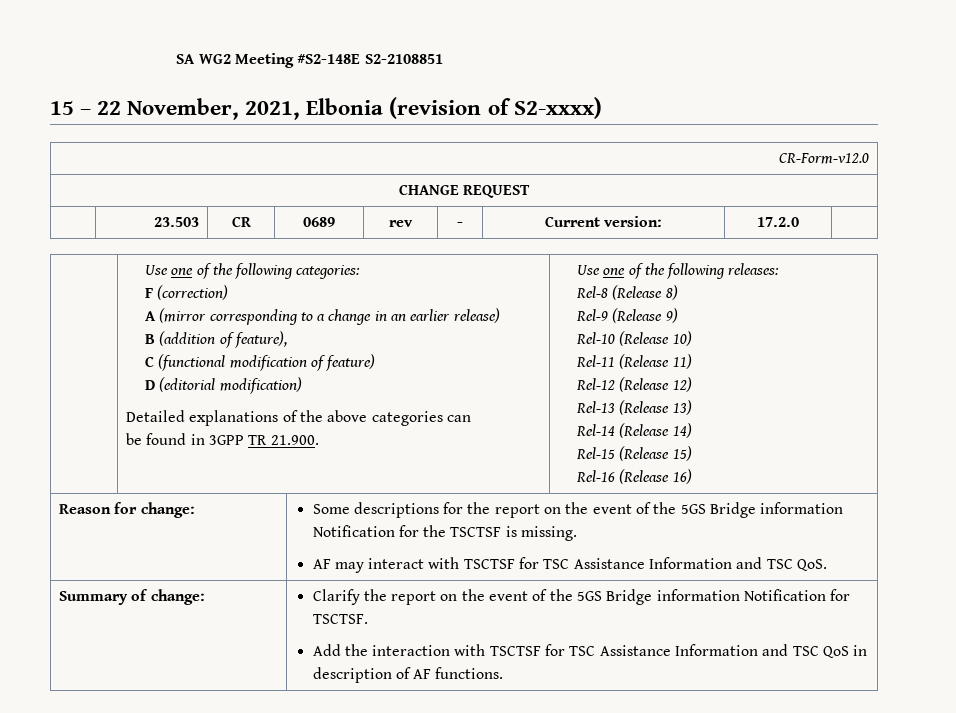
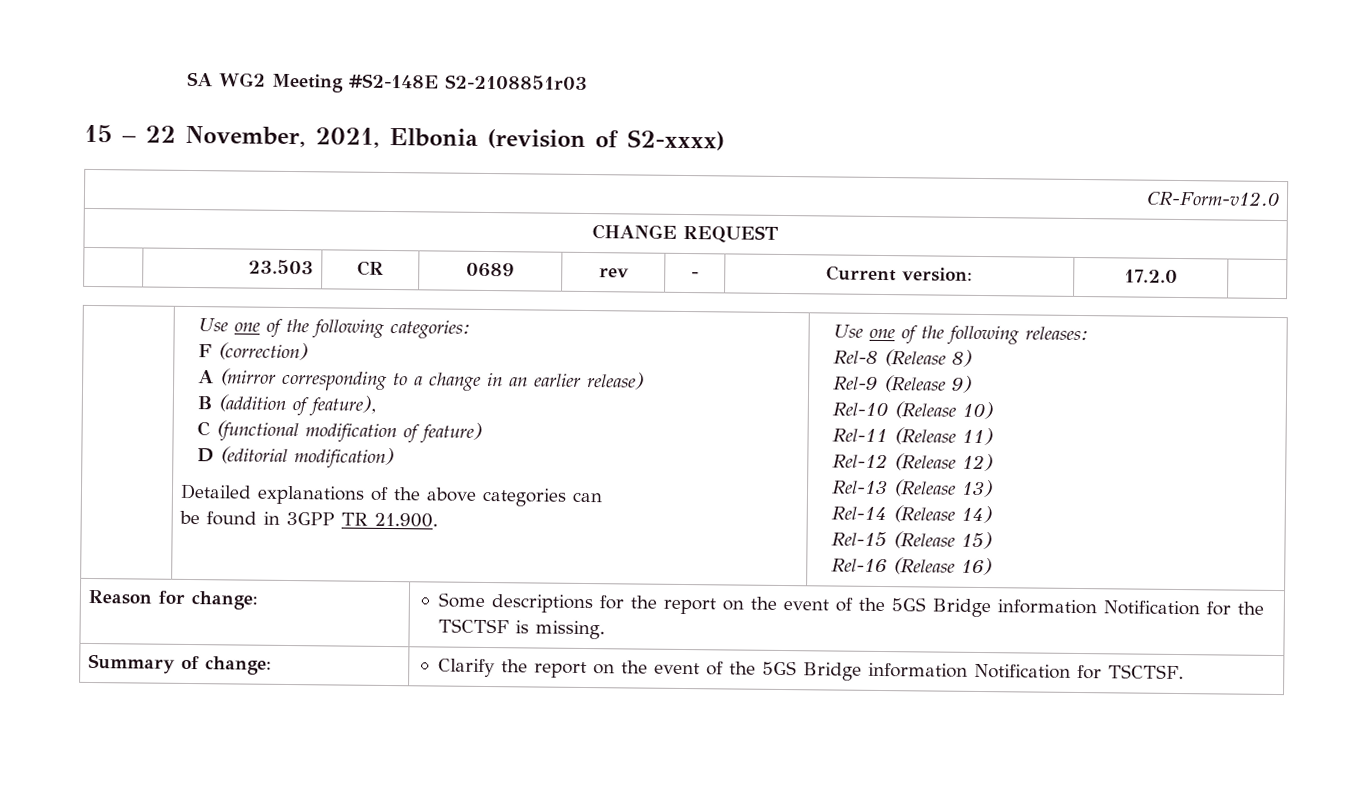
[364,54,443,64] S2-2108851 -> [445,74,589,91] S2-2108851r03
[312,557,828,573] // AF may interact with TSCTSF for TSC Assistance Information and TSC QoS. -> (606, 630) none
[312,644,868,658] [312,667,504,683] // Add the interaction with TSCTSF for TSC Assistance Information and TSC QoS in description of AF functions. -> (1185, 672) none

